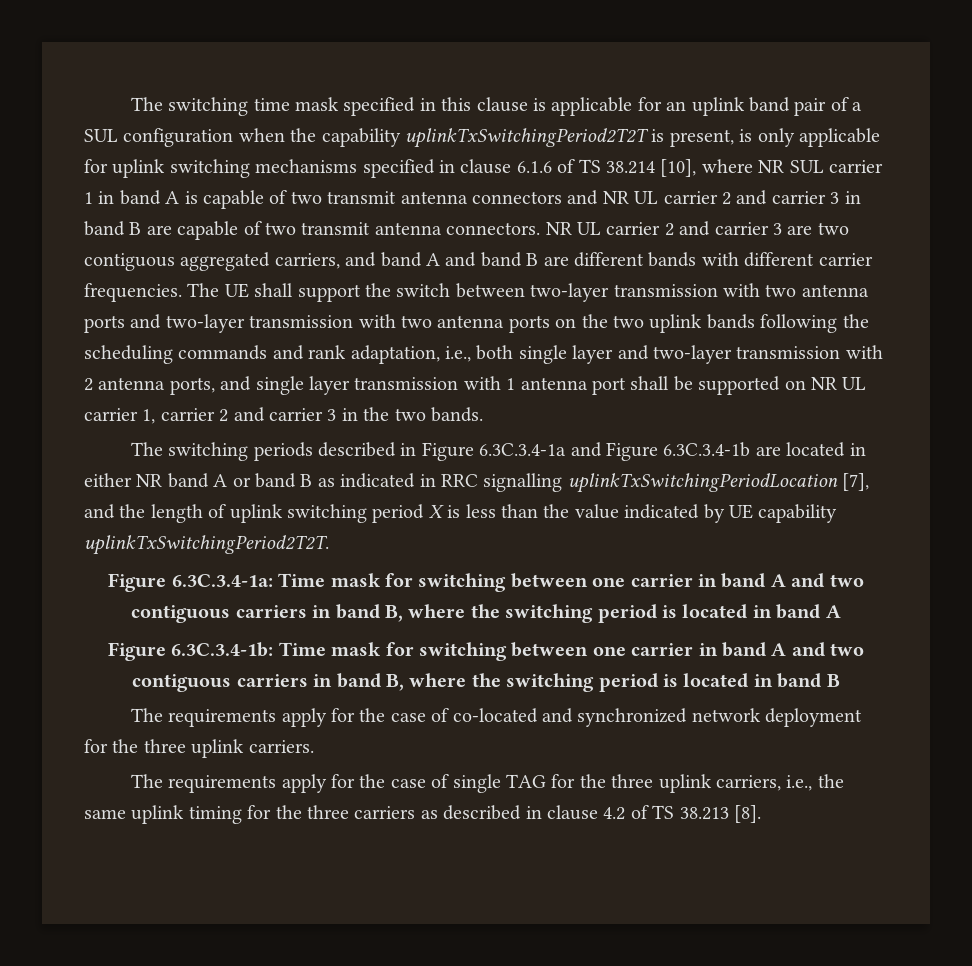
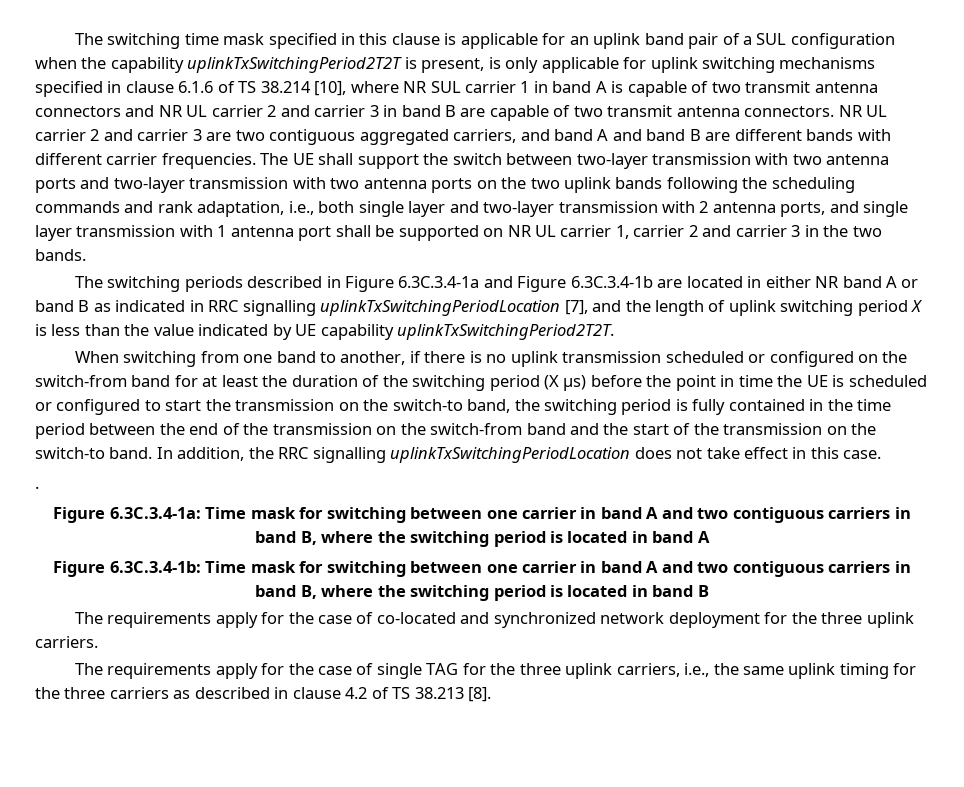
(329, 545) none -> [74,351,908,367] [35,375,927,391] [35,399,892,415] [35,423,877,439] [35,447,882,463] [35,486,39,489] // When switching from one band to another, if there is no uplink transmission scheduled or configured on the switch-from band for at least the duration of the switching period (X µs) before the point in time the UE is scheduled or configured to start the transmission on the switch-to band, the switching period is fully contained in the time period between the end of the transmission on the switch-from band and the start of the transmission on the switch-to band. In addition, the RRC signalling uplinkTxSwitchingPeriodLocation does not take effect in this case. // .

